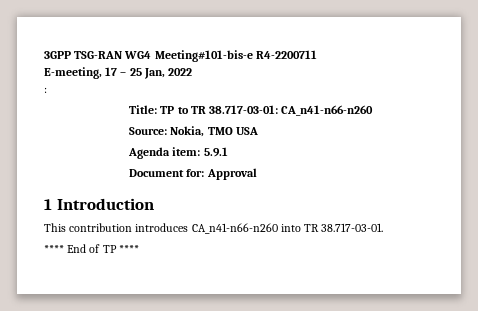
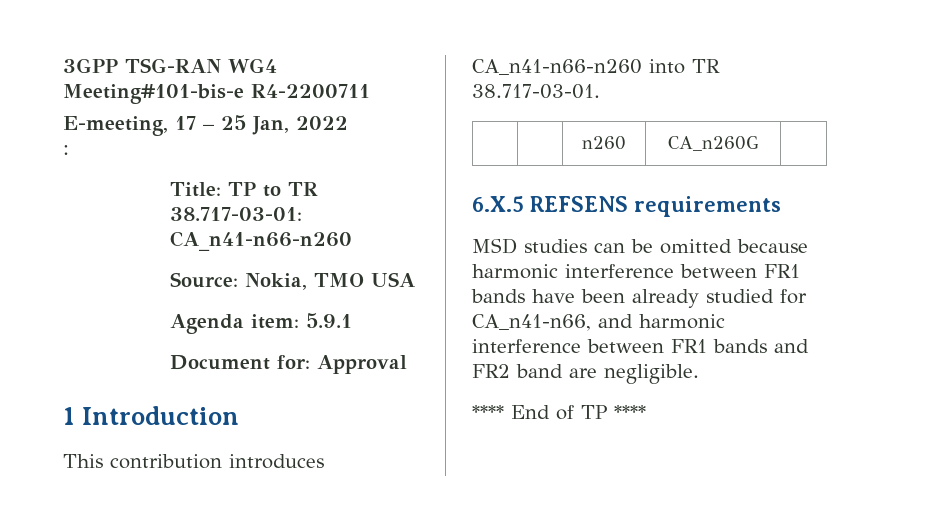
(384, 227) none -> [582,136,626,150] [667,136,759,151] [472,196,781,217] [472,238,808,254] [472,264,800,279] [471,289,807,308] [472,314,725,331] [472,339,809,353] [472,364,699,384] // | | n260 | CA_n260G | // 6.X.5 REFSENS requirements // MSD studies can be omitted because harmonic interference between FR1 bands have been already studied for CA_n41-n66, and harmonic interference between FR1 bands and FR2 band are negligible.

